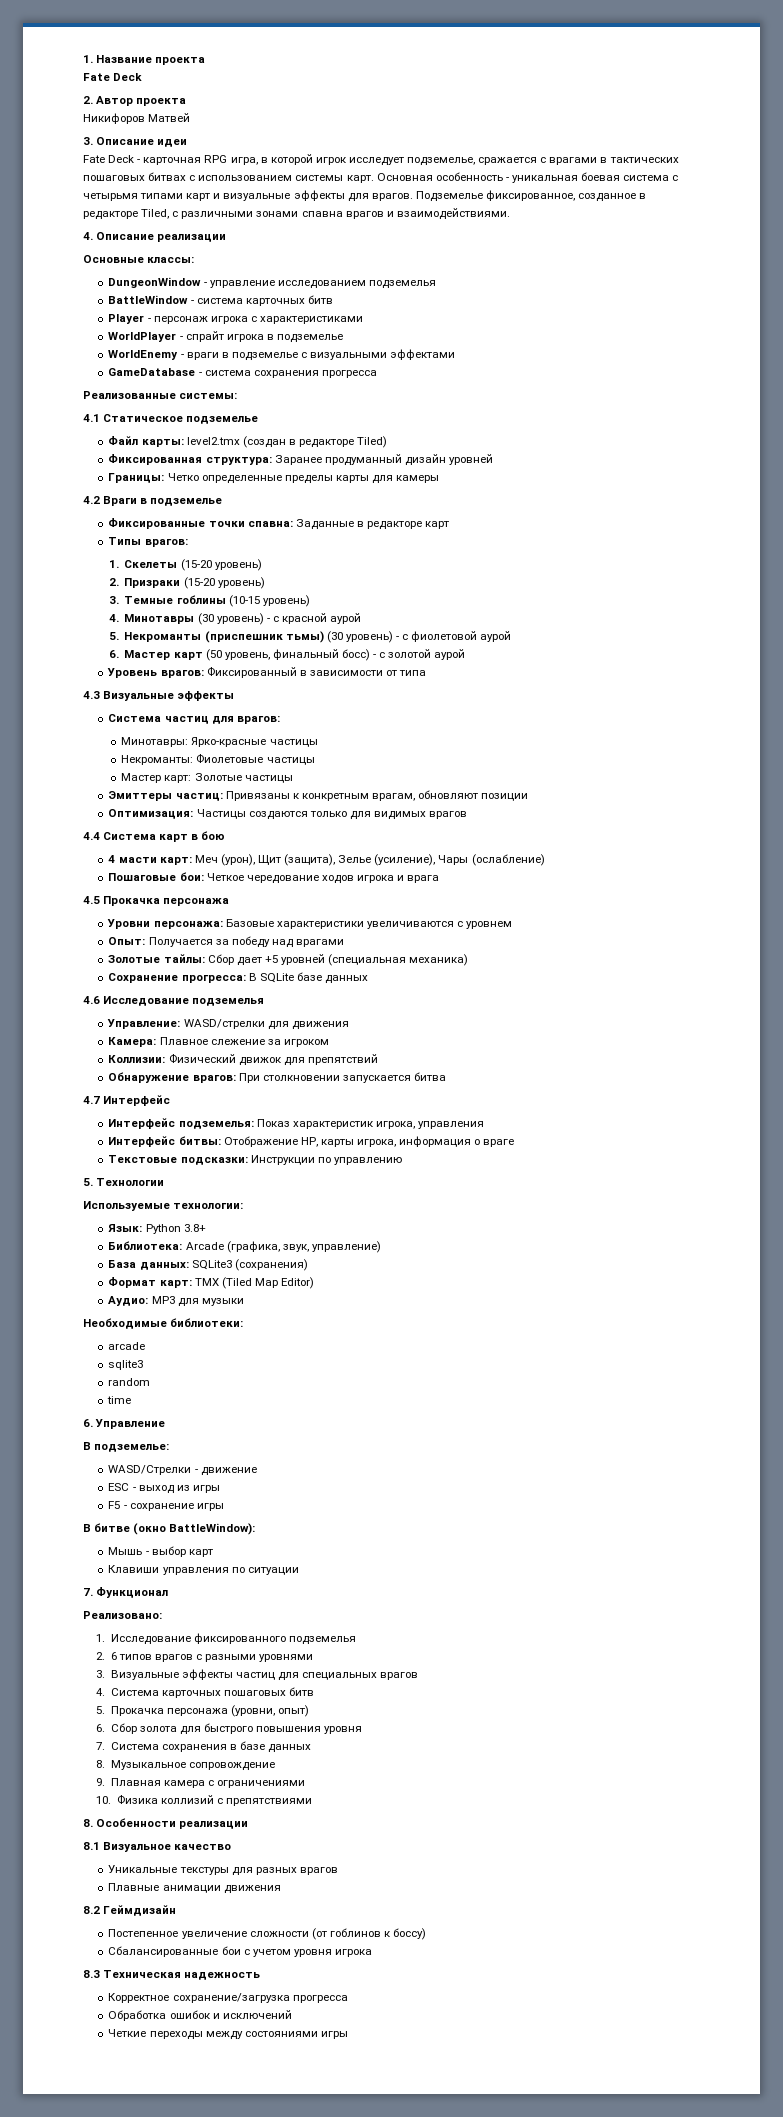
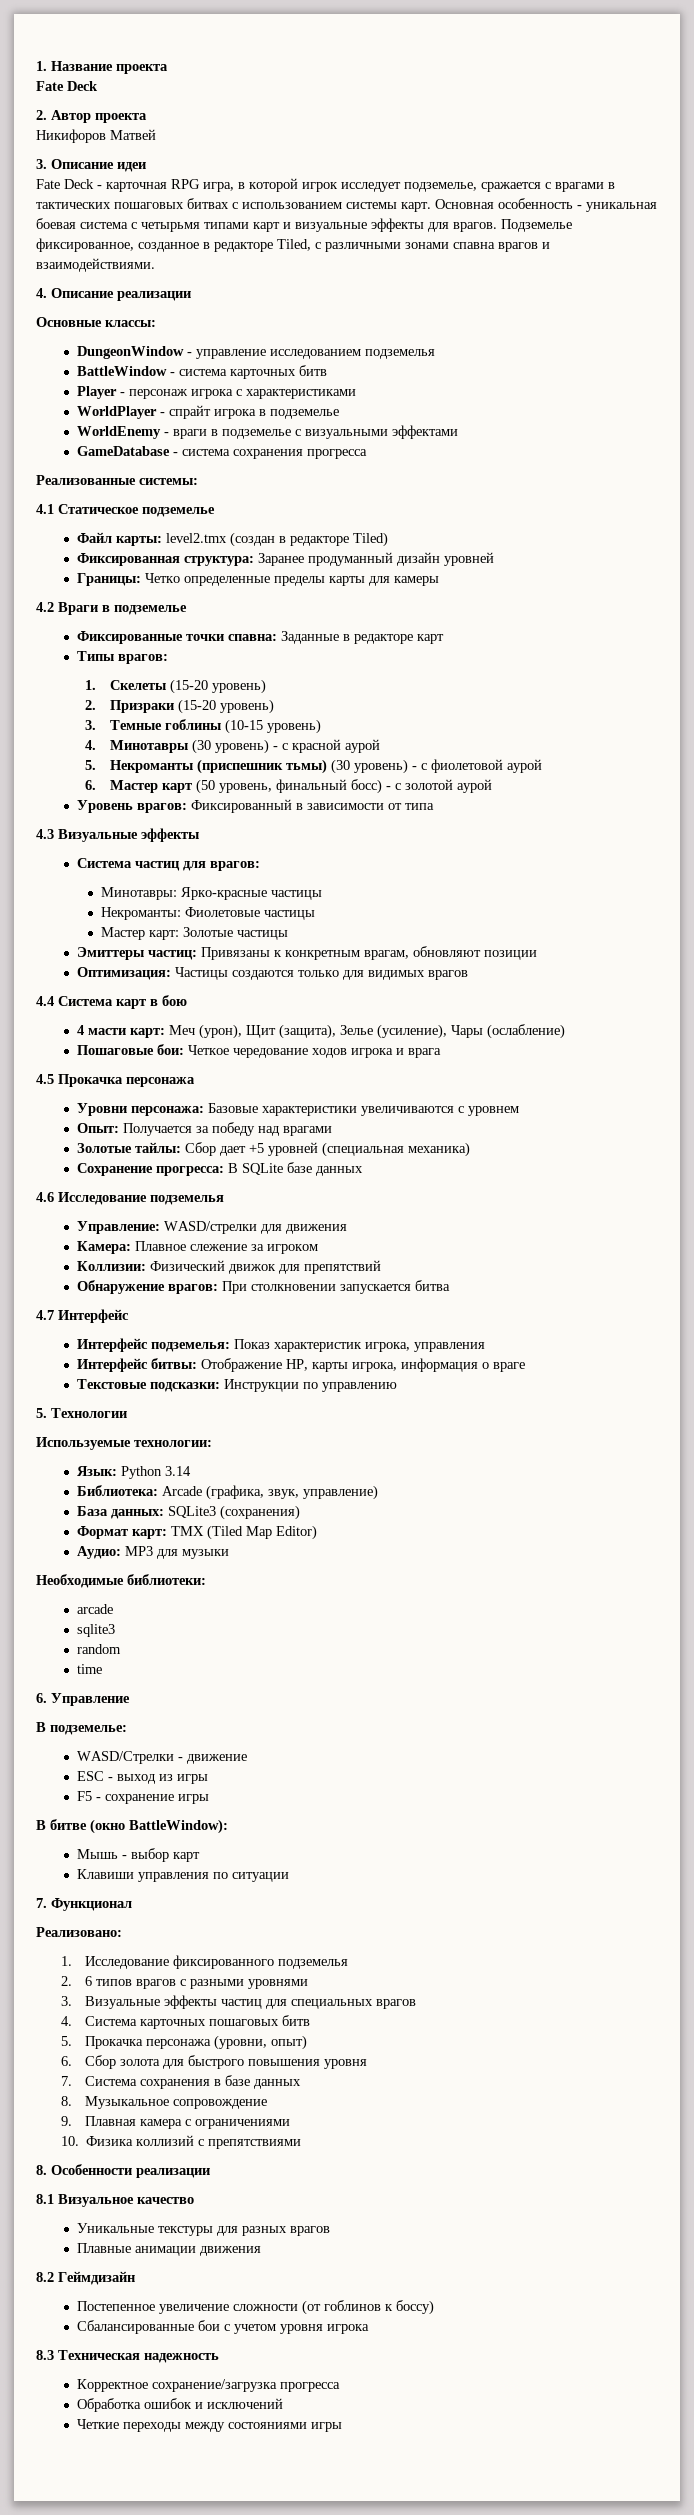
[183,1224,206,1232] 3.8+ -> [164,1466,191,1476] 3.14

